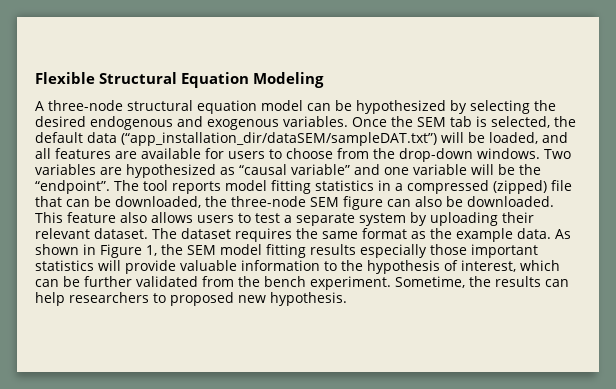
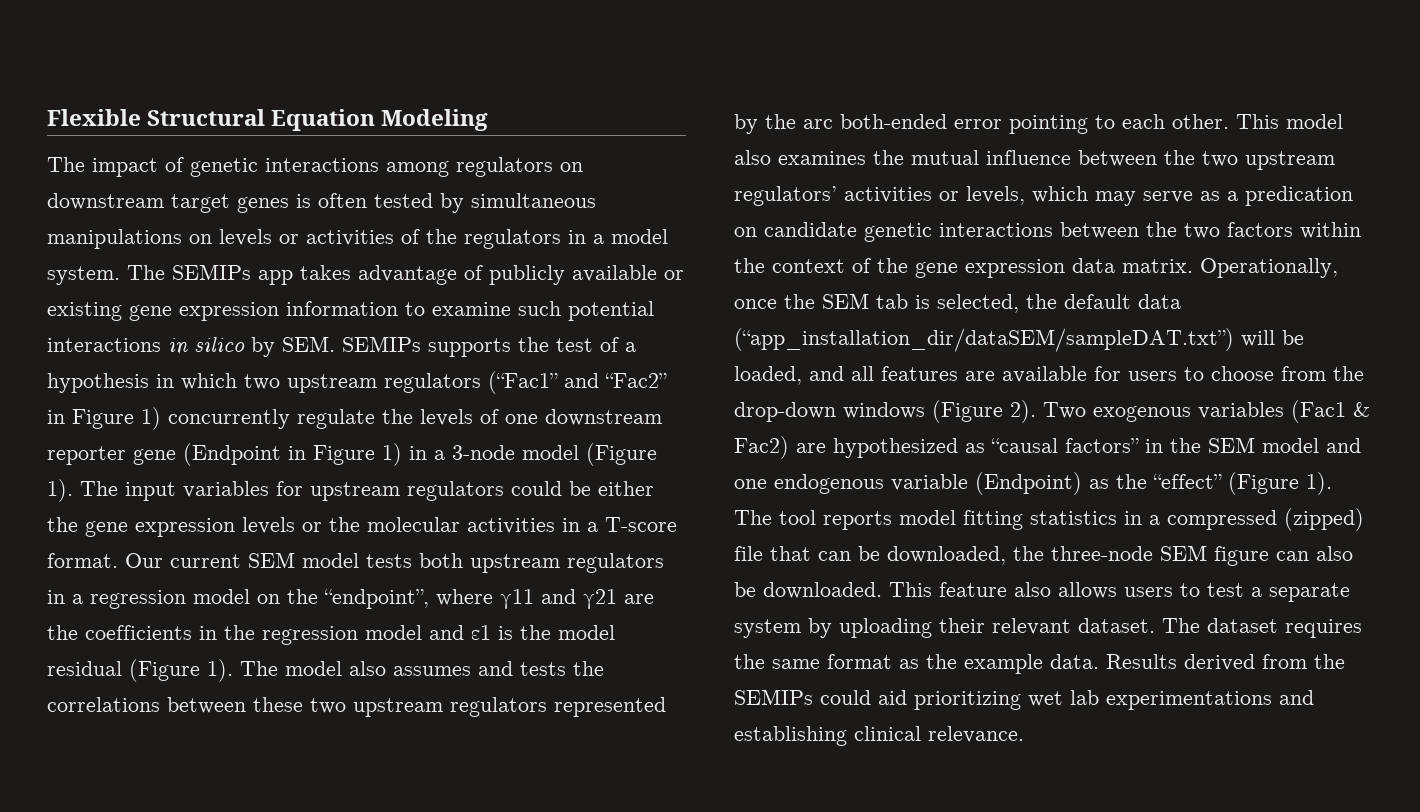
[35,100,556,114] [35,116,387,130] A three-node structural equation model can be hypothesized by selecting the desired endogenous and exogenous variables. Once -> [47,157,583,177] [47,193,596,213] [47,229,668,249] [47,264,684,285] [47,301,654,321] [47,336,636,357] [47,371,667,394] [47,407,662,430] [47,443,657,466] [47,479,654,502] [47,517,677,537] [47,552,664,573] [47,589,654,609] [47,625,615,645] [47,659,604,682] [47,697,666,717] [734,114,1343,134] [734,150,1335,170] [734,186,1353,206] [734,222,1361,242] [734,258,1338,278] [734,299,777,309] The impact of genetic interactions among regulators on downstream target genes is often tested by simultaneous manipulations on levels or activities of the regulators in a model system. The SEMIPs app takes advantage of publicly available or existing gene expression information to examine such potential interactions in silico by SEM. SEMIPs supports the test of a hypothesis in which two upstream regulators (“Fac1” and “Fac2” in Figure 1) concurrently regulate the levels of one downstream reporter gene (Endpoint in Figure 1) in a 3-node model (Figure 1). The input variables for upstream regulators could be either the gene expression levels or the molecular activities in a T-score format. Our current SEM model tests both upstream regulators in a regression model on the “endpoint”, where γ11 and γ21 are the coefficients in the regression model and ε1 is the model residual (Figure 1). The model also assumes and tests the correlations between these two upstream regulators represented by the arc both-ended error pointing to each other. This model also examines the mutual influence between the two upstream regulators’ activities or levels, which may serve as a predication on candidate genetic interactions between the two factors within the context of the gene expression data matrix. Operationally, once
[477,148,571,159] [35,164,541,178] [35,180,110,194] windows. Two variables are hypothesized as “causal variable” and one variable will be the “endpoint”. -> [843,400,1370,423] [734,436,1361,459] [734,472,1332,495] windows (Figure 2). Two exogenous variables (Fac1 & Fac2) are hypothesized as “causal factors” in the SEM model and one endogenous variable (Endpoint) as the “effect” (Figure 1).
[555,229,571,239] [35,244,538,258] [35,260,560,274] [35,276,569,290] [35,292,347,306] As shown in Figure 1, the SEM model fitting results especially those important statistics will provide valuable information to the hypothesis of interest, which can be further validated from the bench experiment. Sometime, the results can help researchers to proposed new hypothesis. -> [1106,654,1345,671] [734,689,1314,710] [734,726,1024,746] Results derived from the SEMIPs could aid prioritizing wet lab experimentations and establishing clinical relevance.

